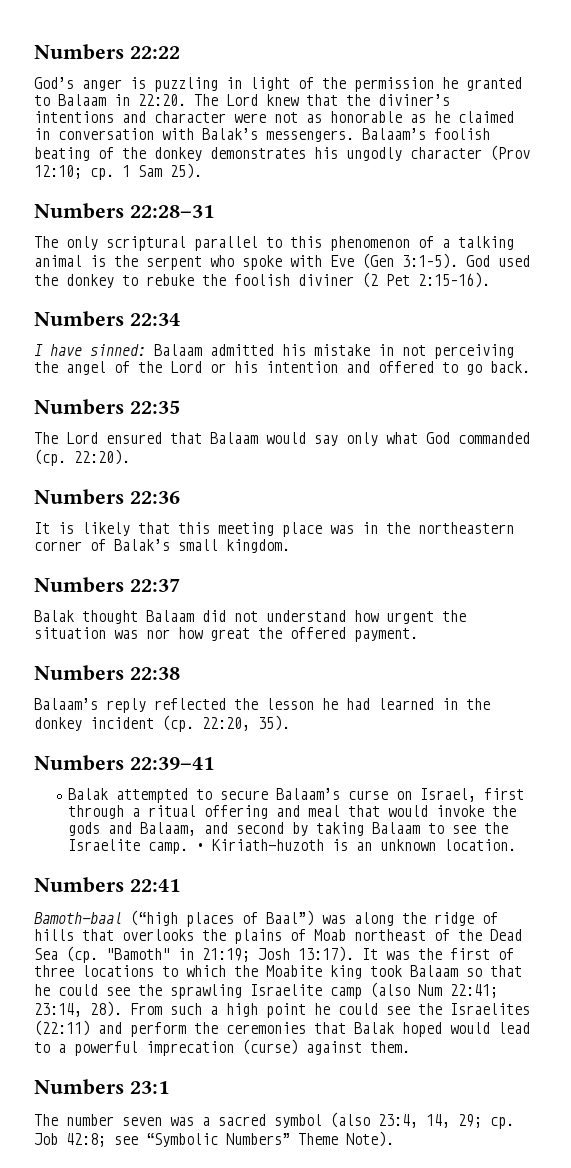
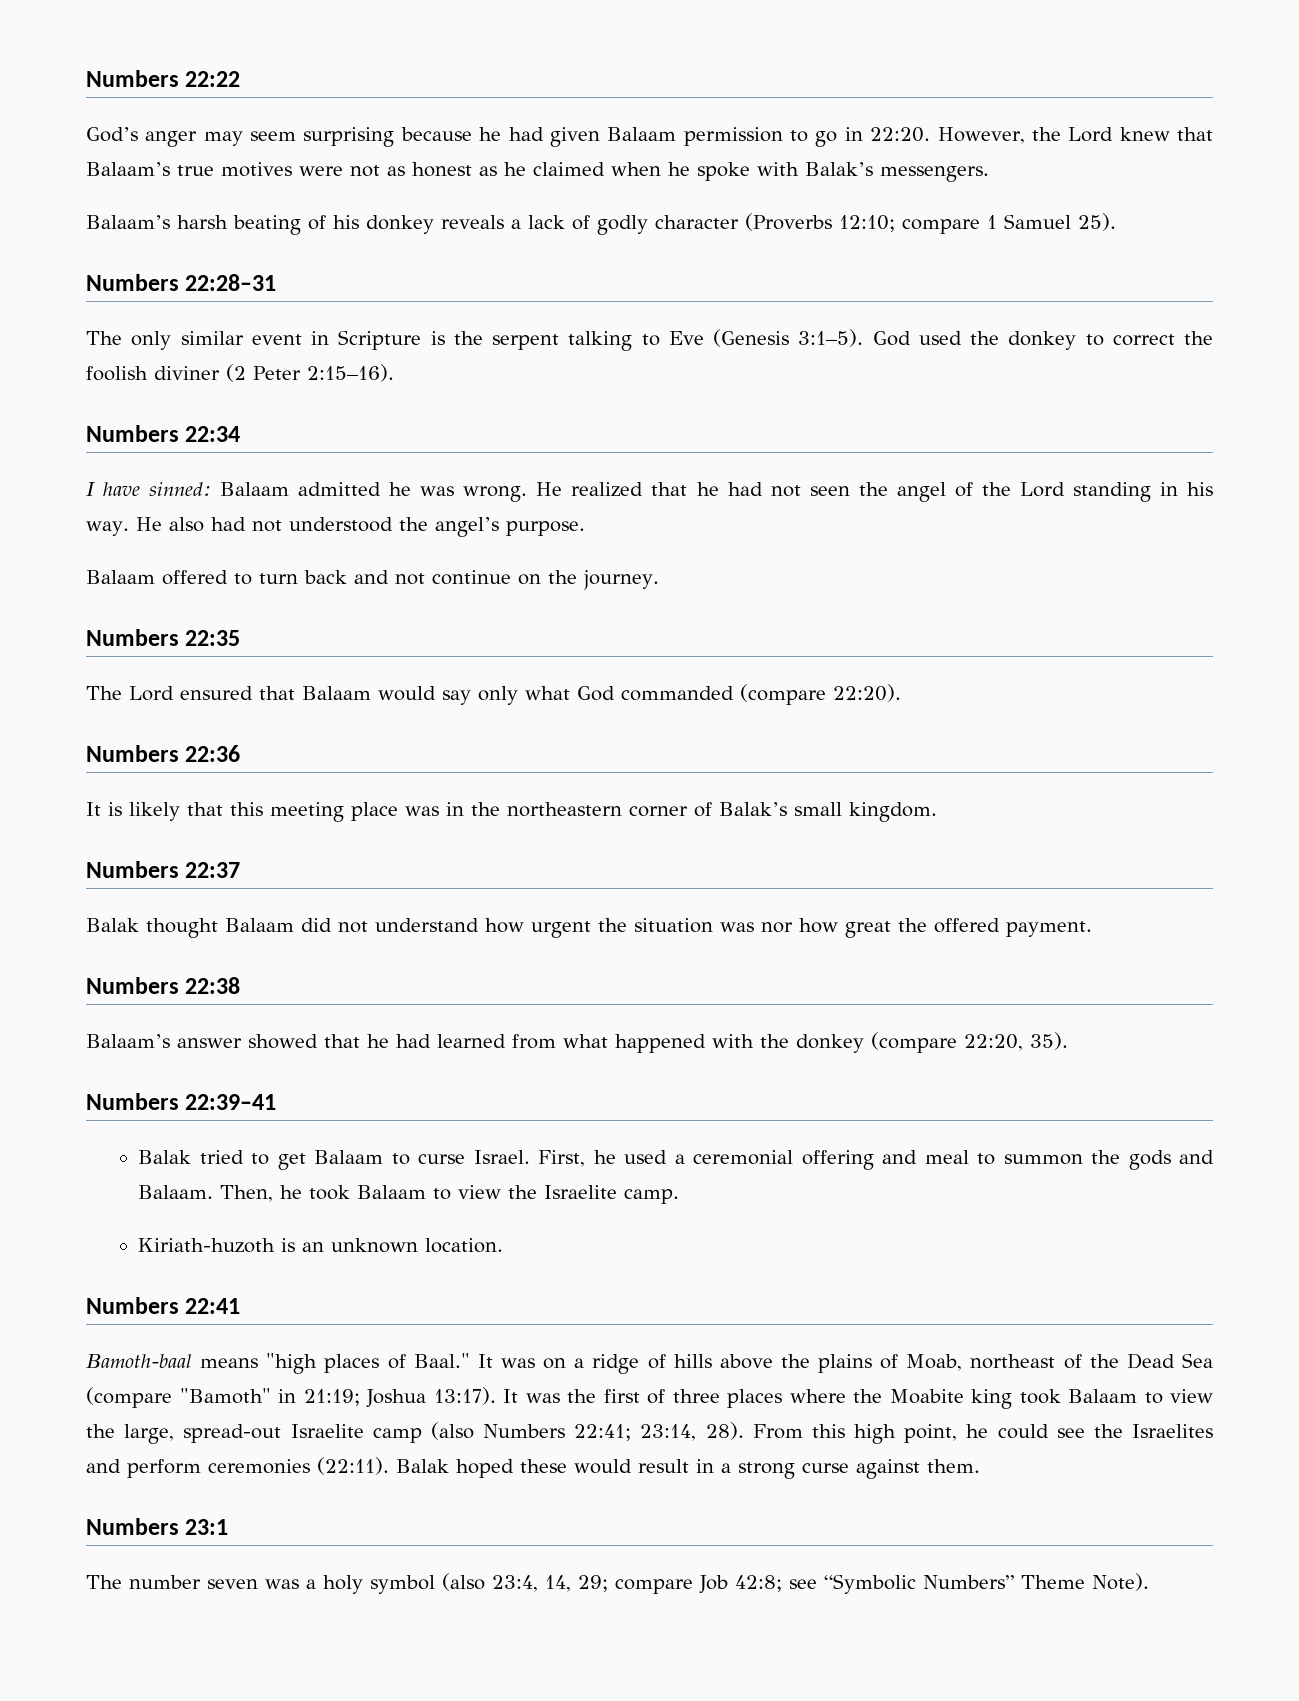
[130,77,522,92] [34,94,450,106] [34,111,226,123] is puzzling in light of the permission he granted to Balaam in 22:20. The Lord knew that the diviner’s intentions and character -> [203,127,1213,147] [86,162,292,177] may seem surprising because he had given Balaam permission to go in 22:20. However, the Lord knew that Balaam’s true motives
[330,111,402,123] honorable -> [412,162,472,177] honest
[34,128,154,140] in conversation -> [611,162,750,181] when he spoke
[362,128,490,140] [34,145,530,161] [34,165,162,180] Balaam’s foolish beating of the donkey demonstrates his ungodly character (Prov 12:10; cp. 1 Sam -> [86,213,1071,235] // Balaam’s harsh beating of his donkey reveals a lack of godly character (Proverbs 12:10; compare 1 Samuel
[106,236,514,251] [34,253,394,270] scriptural parallel to this phenomenon of a talking animal is the serpent who spoke with Eve (Gen -> [180,329,789,351] similar event in Scripture is the serpent talking to Eve (Genesis
[146,274,194,286] rebuke -> [1112,334,1175,346] correct
[386,274,410,286] Pet -> [253,366,301,380] Peter
[282,344,514,359] his mistake in not perceiving -> [389,482,850,502] he was wrong. He realized that he had not seen
[210,361,530,375] or his intention and offered to go back. -> [1072,482,1213,502] [86,517,585,537] [86,570,659,590] standing in his way. He also had not understood the angel’s purpose. // Balaam offered to turn back and not continue on the journey.
[34,449,66,466] (cp. -> [740,684,826,705] (compare
[106,698,490,713] [34,715,194,732] reply reflected the lesson he had learned in the donkey incident (cp. -> [177,1032,957,1053] answer showed that he had learned from what happened with the donkey (compare
[116,788,525,803] [68,805,517,819] [68,822,477,836] attempted to secure Balaam’s curse on Israel, first through a ritual offering and meal that would invoke the gods and Balaam, and second by taking Balaam to see -> [199,1150,1215,1170] [138,1185,502,1202] tried to get Balaam to curse Israel. First, he used a ceremonial offering and meal to summon the gods and Balaam. Then, he took Balaam to view
[196,843,205,851] • -> (680, 1196) //
[130,910,426,927] (“high places of Baal”) was along the -> [200,1353,585,1374] means "high places of Baal." It was on a
[82,929,194,941] that overlooks -> [719,1354,773,1369] above
[314,929,346,941] Moab -> [906,1354,963,1371] Moab,
[66,946,98,963] (cp. -> [86,1387,172,1408] (compare
[258,948,290,960] Josh -> [366,1389,426,1408] Joshua
[82,965,226,977] locations to which -> [727,1389,846,1408] places where
[466,965,522,977] [34,984,242,999] so that he could see the sprawling -> [1144,1389,1213,1404] [86,1424,282,1444] to view the large, spread-out
[418,984,442,996] Num -> [483,1424,565,1438] Numbers
[170,1003,306,1018] such a high point -> [811,1424,958,1444] this high point,
[34,1020,90,1036] (22:11) -> (1213, 1431) none
[194,1022,530,1037] [34,1039,298,1056] the ceremonies that Balak hoped would lead to a powerful imprecation (curse) -> [208,1457,849,1479] ceremonies (22:11). Balak hoped these would result in a strong curse
[218,1114,266,1126] sacred -> [323,1575,363,1594] holy
[490,1117,514,1129] cp. -> [615,1579,693,1594] compare

